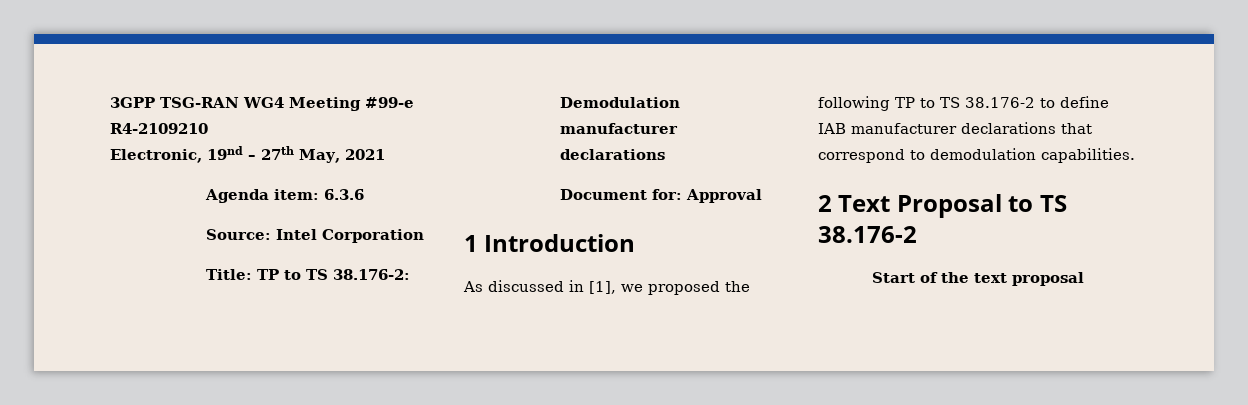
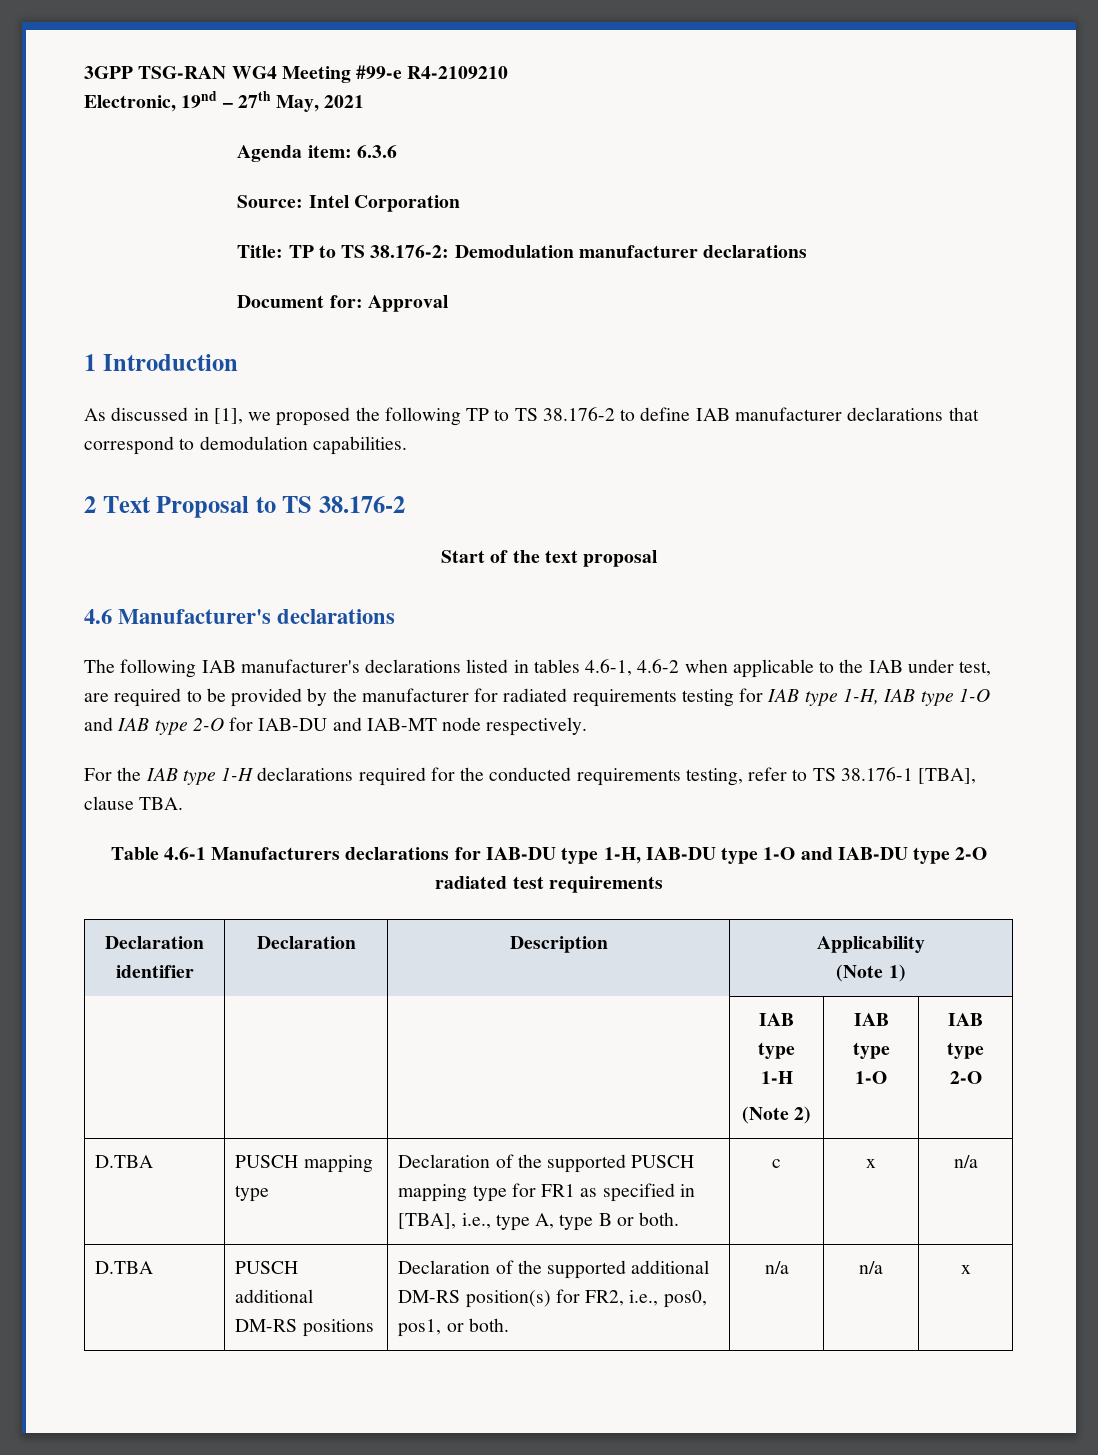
(1084, 279) none -> [84,609,396,624] [84,659,992,678] [84,688,990,707] [84,717,588,736] [84,767,977,786] [84,796,184,810] [110,847,988,864] [435,876,663,893] [105,936,204,949] [115,965,194,978] [256,936,356,949] [509,936,608,953] [817,936,925,953] [836,964,906,982] [759,1013,794,1026] [758,1042,795,1059] [760,1071,793,1084] [741,1106,812,1124] [853,1013,889,1026] [852,1042,890,1059] [855,1071,887,1084] [948,1013,983,1026] [947,1042,984,1059] [949,1071,982,1084] [95,1155,154,1168] [235,1155,373,1173] [235,1185,270,1202] [398,1154,695,1173] [398,1183,696,1202] [398,1212,680,1231] [772,1159,781,1168] [866,1159,876,1168] [953,1155,978,1168] [95,1261,154,1274] [235,1261,299,1274] [235,1289,314,1303] [235,1319,374,1337] [398,1260,710,1279] [398,1289,707,1308] [398,1318,509,1337] [764,1261,789,1274] [859,1261,883,1274] [960,1265,971,1274] // 4.6 Manufacturer's declarations // The following IAB manufacturer's declarations listed in tables 4.6-1, 4.6-2 when applicable to the IAB under test, are required to be provided by the manufacturer for radiated requirements testing for IAB type 1-H, IAB type 1-O and IAB type 2-O for IAB-DU and IAB-MT node respectively. // For the IAB type 1-H declarations required for the conducted requirements testing, refer to TS 38.176-1 [TBA], clause TBA. // Table 4.6-1 Manufacturers declarations for IAB-DU type 1-H, IAB-DU type 1-O and IAB-DU type 2-O radiated test requirements // Declaration identifier | Declaration | Description | Applicability // (Note 1) // | | | IAB type 1-H // (Note 2) | IAB type 1-O | IAB type 2-O // D.TBA | PUSCH mapping type | Declaration of the supported PUSCH mapping type for FR1 as specified in [TBA], i.e., type A, type B or both. | c | x | n/a // D.TBA | PUSCH additional DM-RS positions | Declaration of the supported additional DM-RS position(s) for FR2, i.e., pos0, pos1, or both. | n/a | n/a | x

